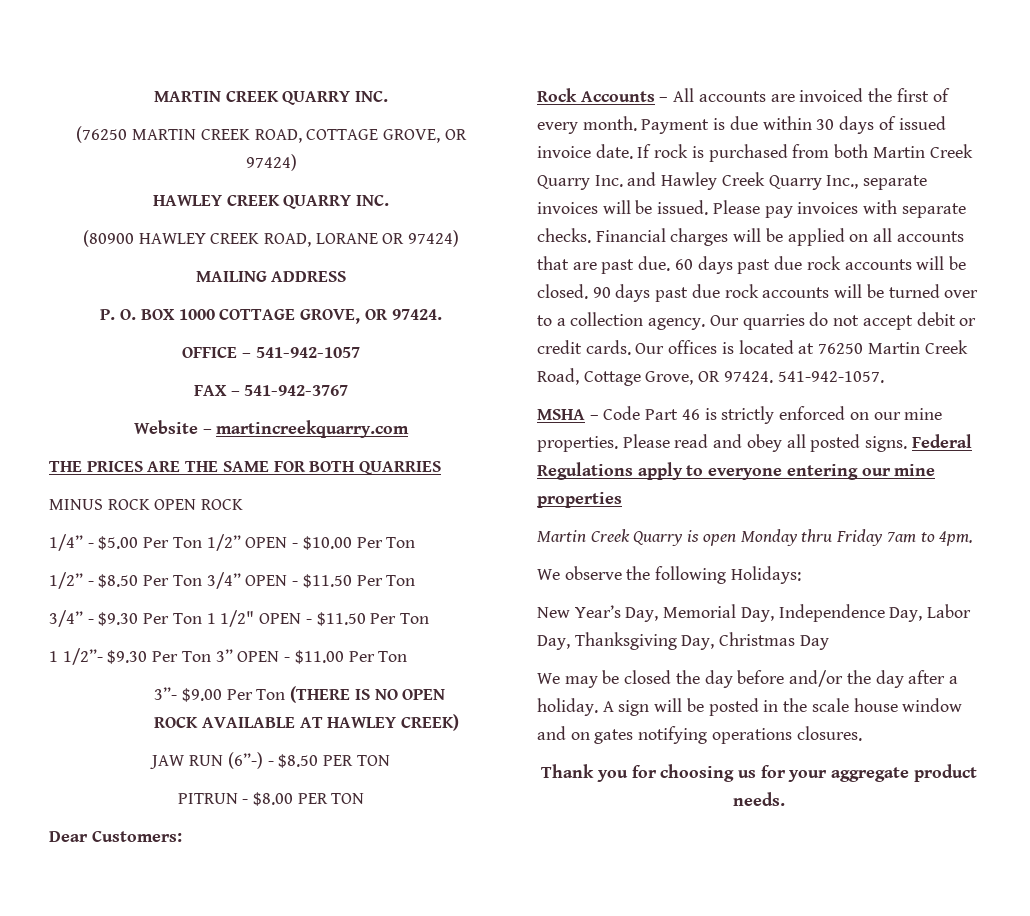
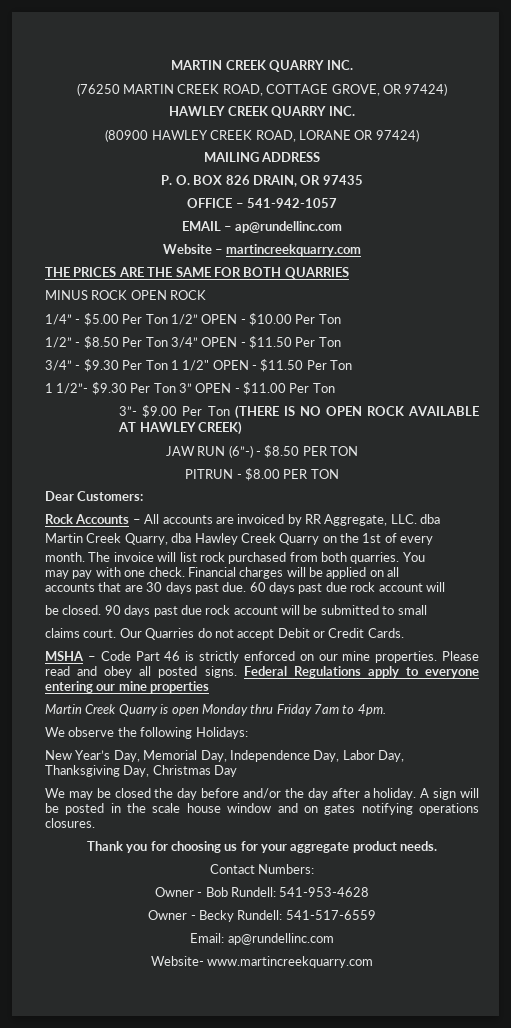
[178,309,442,324] 1000 COTTAGE GROVE, OR 97424. -> [225,175,363,187] 826 DRAIN, OR 97435
[193,385,349,396] FAX – 541-942-3767 -> [181,221,343,233] EMAIL – ap@rundellinc.com
[868,88,950,102] [537,116,946,134] [537,144,973,162] [537,172,928,190] [537,200,966,218] [537,228,591,243] the first of every month. Payment is due within 30 days of issued invoice date. If rock is purchased from both Martin Creek Quarry Inc. and Hawley Creek Quarry Inc., separate invoices will be issued. Please pay invoices with separate checks. -> [287,514,441,526] [45,533,434,545] [45,552,425,564] [45,567,185,579] by RR Aggregate, LLC. dba // Martin Creek Quarry, dba Hawley Creek Quarry on the 1st of every // month. The invoice will list rock purchased from both quarries. You // may pay with one check.
(893, 235) none -> (400, 572) //
(597, 266) none -> [146,582,192,594] 30 days
[844,256,945,270] accounts will -> [378,582,445,592] account will //
[762,284,979,298] [537,312,977,330] [537,340,968,355] [537,368,884,386] accounts will be turned over to a collection agency. Our quarries do not accept debit or credit cards. Our offices is located at 76250 Martin Creek Road, Cottage Grove, OR 97424. 541-942-1057. -> [233,605,427,615] [45,628,404,640] account will be submitted to small // claims court. Our Quarries do not accept Debit or Credit Cards.
(785, 799) none -> [209,864,315,874] [154,887,370,897] [148,910,376,922] [190,933,334,945] [150,956,374,968] // Contact Numbers: // Owner - Bob Rundell: 541-953-4628 // Owner - Becky Rundell: 541-517-6559 // Email: ap@rundellinc.com // Website- www.martincreekquarry.com

